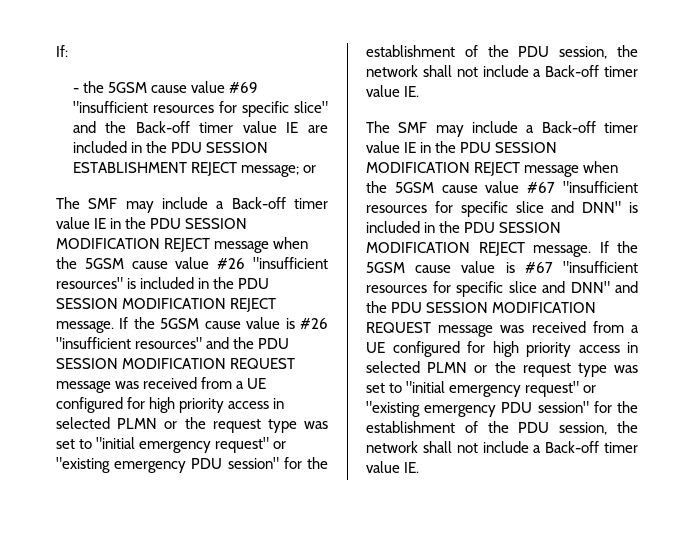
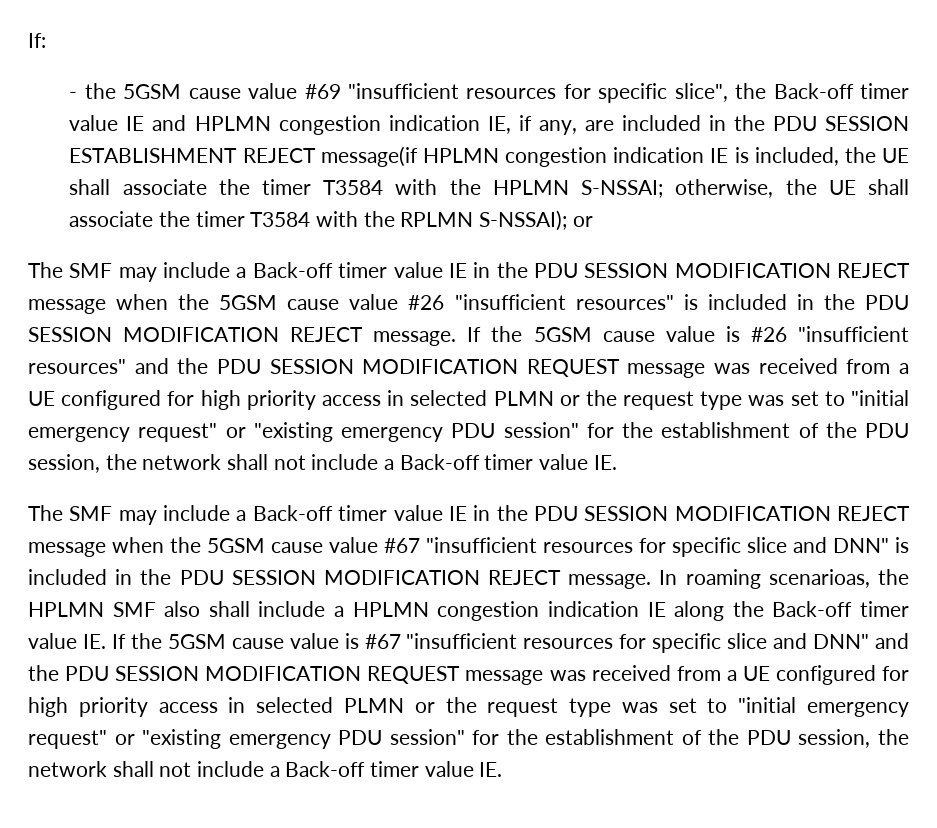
[294,101,329,113] [72,121,96,133] slice" and -> [674,83,728,102] slice",
(299, 127) none -> [152,115,577,135] and HPLMN congestion indication IE, if any,
[240,165,299,177] message; -> [320,146,909,167] [69,179,910,198] [69,210,568,231] message(if HPLMN congestion indication IE is included, the UE shall associate the timer T3584 with the HPLMN S-NSSAI; otherwise, the UE shall associate the timer T3584 with the RPLMN S-NSSAI);
(591, 251) none -> [659,569,909,589] [28,601,910,621] [28,633,106,649] In roaming scenarioas, the HPLMN SMF also shall include a HPLMN congestion indication IE along the Back-off timer value IE.

